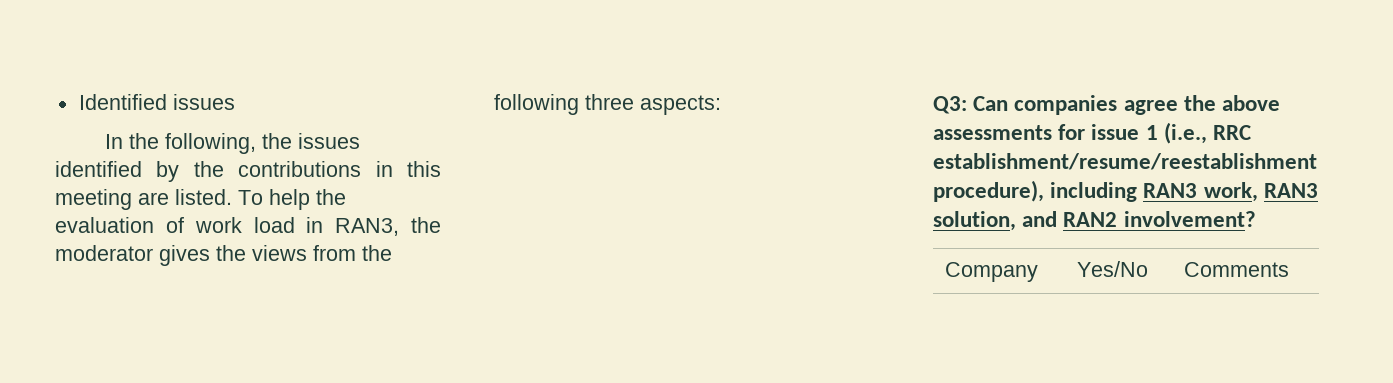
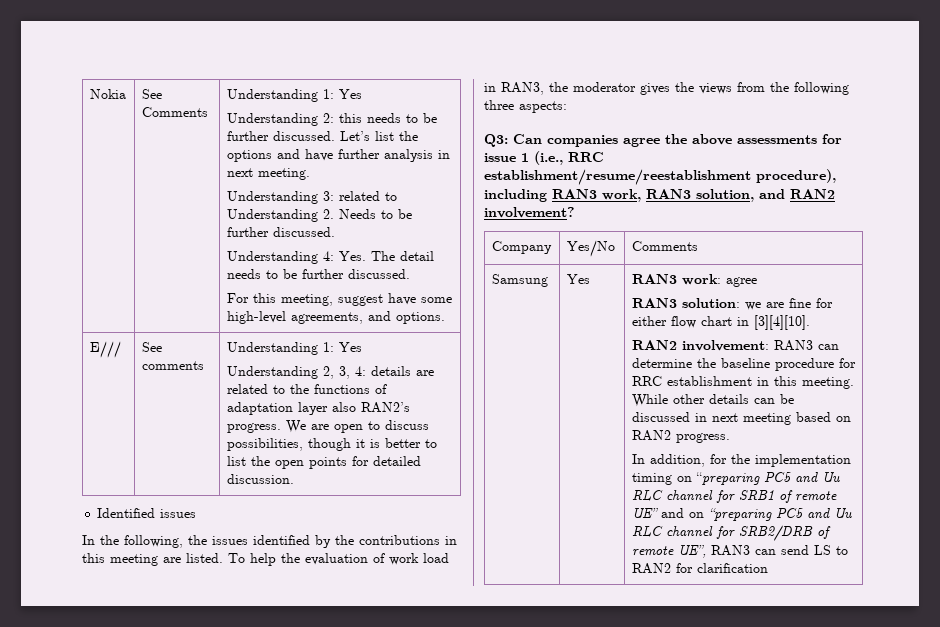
(78, 102) none -> [89,89,126,99] [141,89,162,99] [141,107,208,117] [226,89,362,102] [226,113,437,126] [226,131,418,141] [226,149,450,162] [226,168,310,180] [226,191,397,204] [226,209,412,222] [226,227,335,237] [226,251,434,264] [226,269,410,279] [226,293,452,306] [226,311,445,324] [89,341,121,358] [141,342,162,352] [141,361,204,370] [226,342,362,355] [226,366,434,379] [226,384,387,394] [226,402,410,415] [226,420,429,433] [226,438,437,451] [226,456,421,469] [226,474,294,484] Nokia | See Comments | Understanding 1: Yes // Understanding 2: this needs to be further discussed. Let’s list the options and have further analysis in next meeting. // Understanding 3: related to Understanding 2. Needs to be further discussed. // Understanding 4: Yes. The detail needs to be further discussed. // For this meeting, suggest have some high-level agreements, and options. // E/// | See comments | Understanding 1: Yes // Understanding 2, 3, 4: details are related to the functions of adaptation layer also RAN2’s progress. We are open to discuss possibilities, though it is better to list the open points for detailed discussion. //
(1289, 269) none -> [491,274,548,287] [566,274,590,284] [631,274,757,287] [631,298,833,310] [631,315,810,330] [631,340,839,351] [631,358,856,371] [631,376,854,389] [631,394,794,407] [631,412,851,425] [631,430,730,443] [631,454,851,467] [631,472,840,485] [631,490,837,503] [631,508,852,521] [631,525,831,541] [631,545,848,558] [631,563,768,574] // Samsung | Yes | RAN3 work: agree // RAN3 solution: we are fine for either flow chart in [3][4][10]. // RAN2 involvement: RAN3 can determine the baseline procedure for RRC establishment in this meeting. While other details can be discussed in next meeting based on RAN2 progress. // In addition, for the implementation timing on “preparing PC5 and Uu RLC channel for SRB1 of remote UE” and on “preparing PC5 and Uu RLC channel for SRB2/DRB of remote UE”, RAN3 can send LS to RAN2 for clarification

